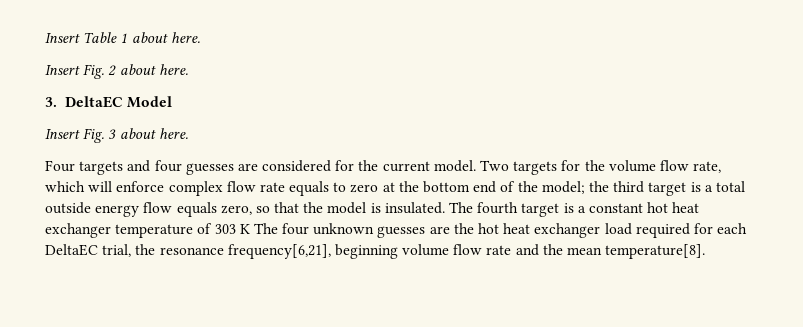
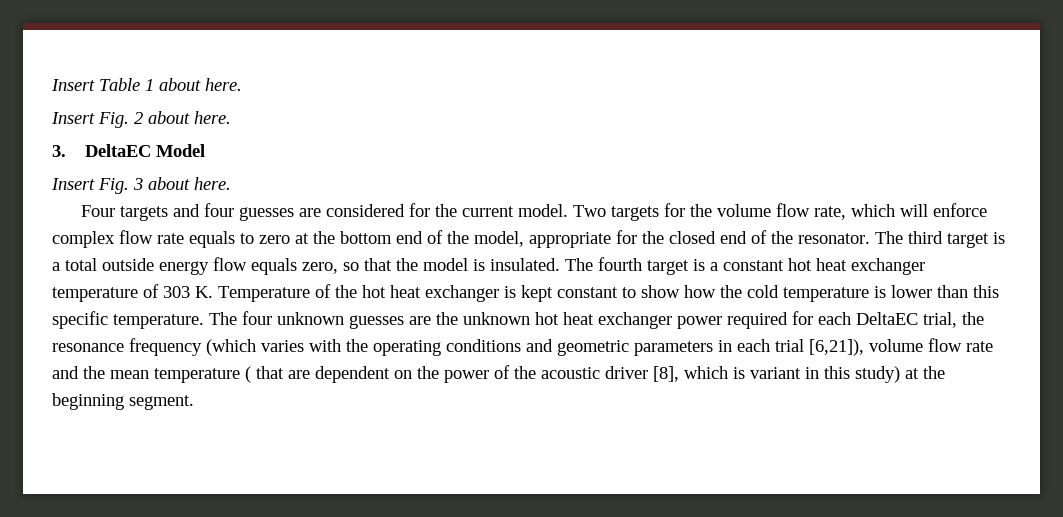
[541,181,609,194] model; the -> [474,230,903,248] model, appropriate for the closed end of the resonator. The
[239,224,250,234] K -> [195,284,999,302] [52,311,204,329] K. Temperature of the hot heat exchanger is kept constant to show how the cold temperature is lower than this specific temperature.
[478,223,632,238] hot heat exchanger load -> [463,312,722,329] unknown hot heat exchanger power
[227,244,398,259] frequency[6,21], beginning -> [129,338,864,356] frequency (which varies with the operating conditions and geometric parameters in each trial [6,21]),
[605,244,706,259] temperature[8]. -> [154,365,945,383] [52,393,194,410] temperature ( that are dependent on the power of the acoustic driver [8], which is variant in this study) at the beginning segment.

